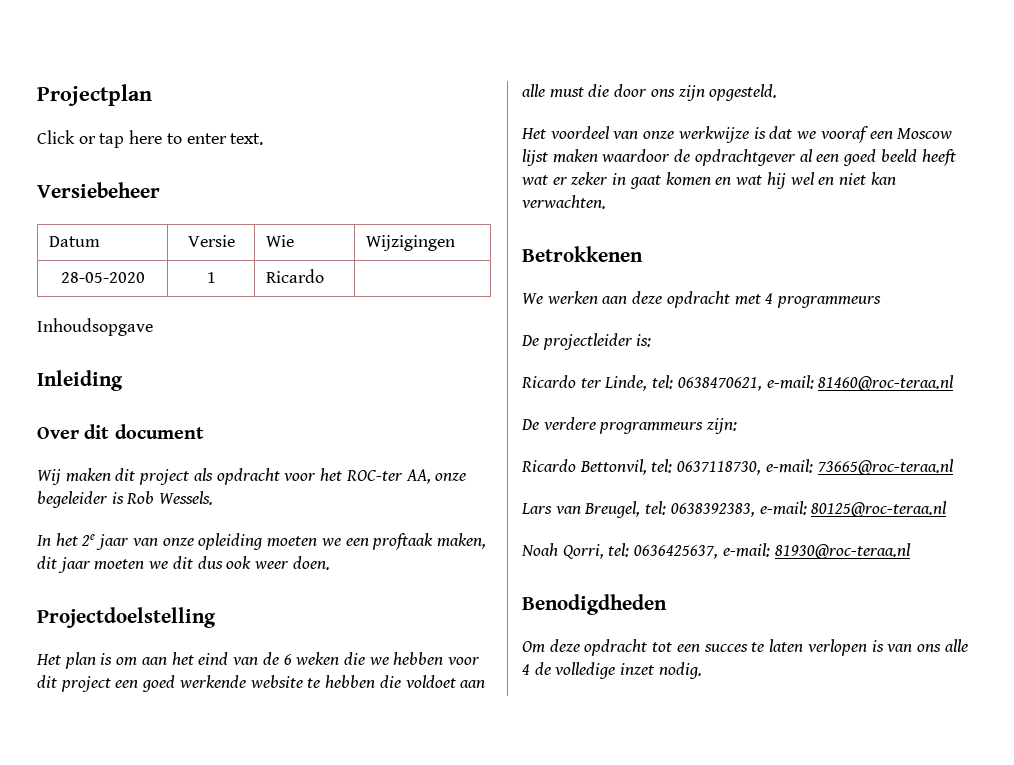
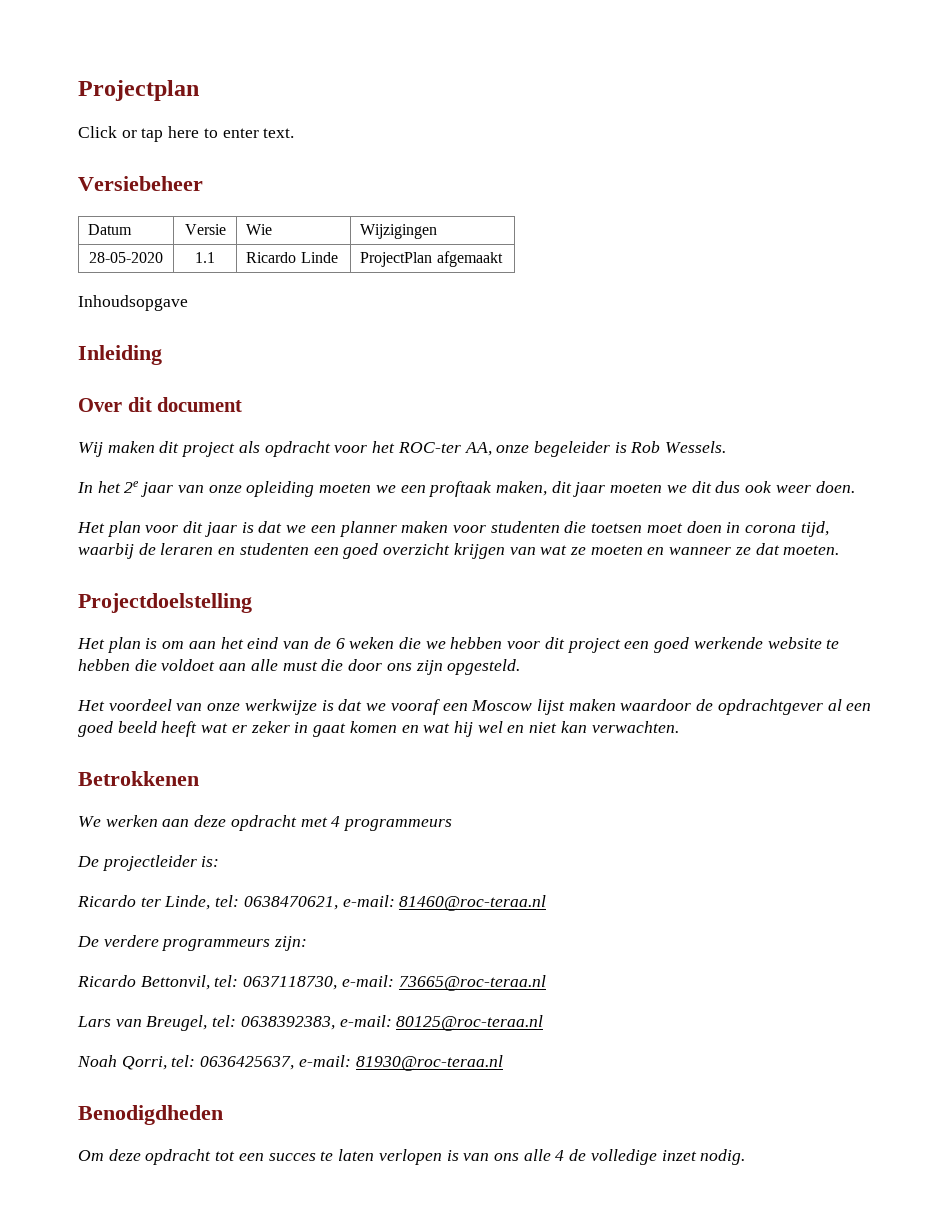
[206,272,216,283] [266,269,325,283] 1 | Ricardo | -> [195,252,215,263] [246,252,338,263] [360,251,503,267] 1.1 | Ricardo Linde | ProjectPlan afgemaakt
(330, 563) none -> [77,521,829,537] [78,543,840,559] // Het plan voor dit jaar is dat we een planner maken voor studenten die toetsen moet doen in corona tijd, waarbij de leraren en studenten een goed overzicht krijgen van wat ze moeten en wanneer ze dat moeten.

